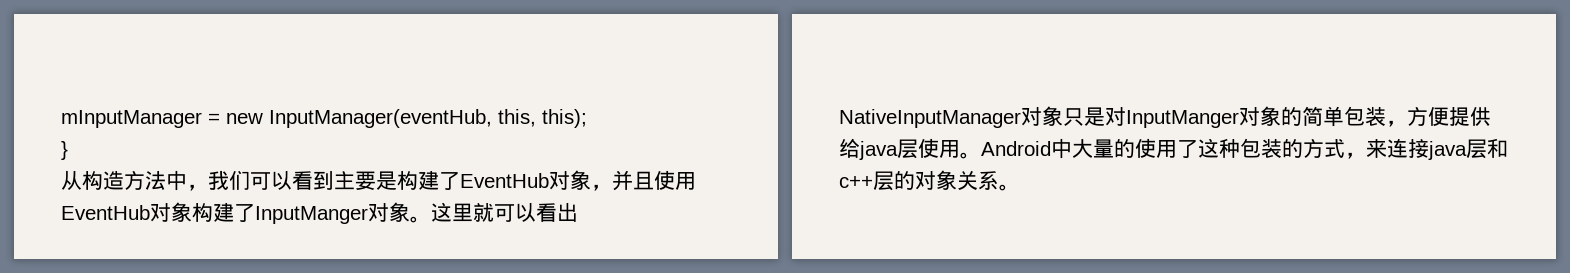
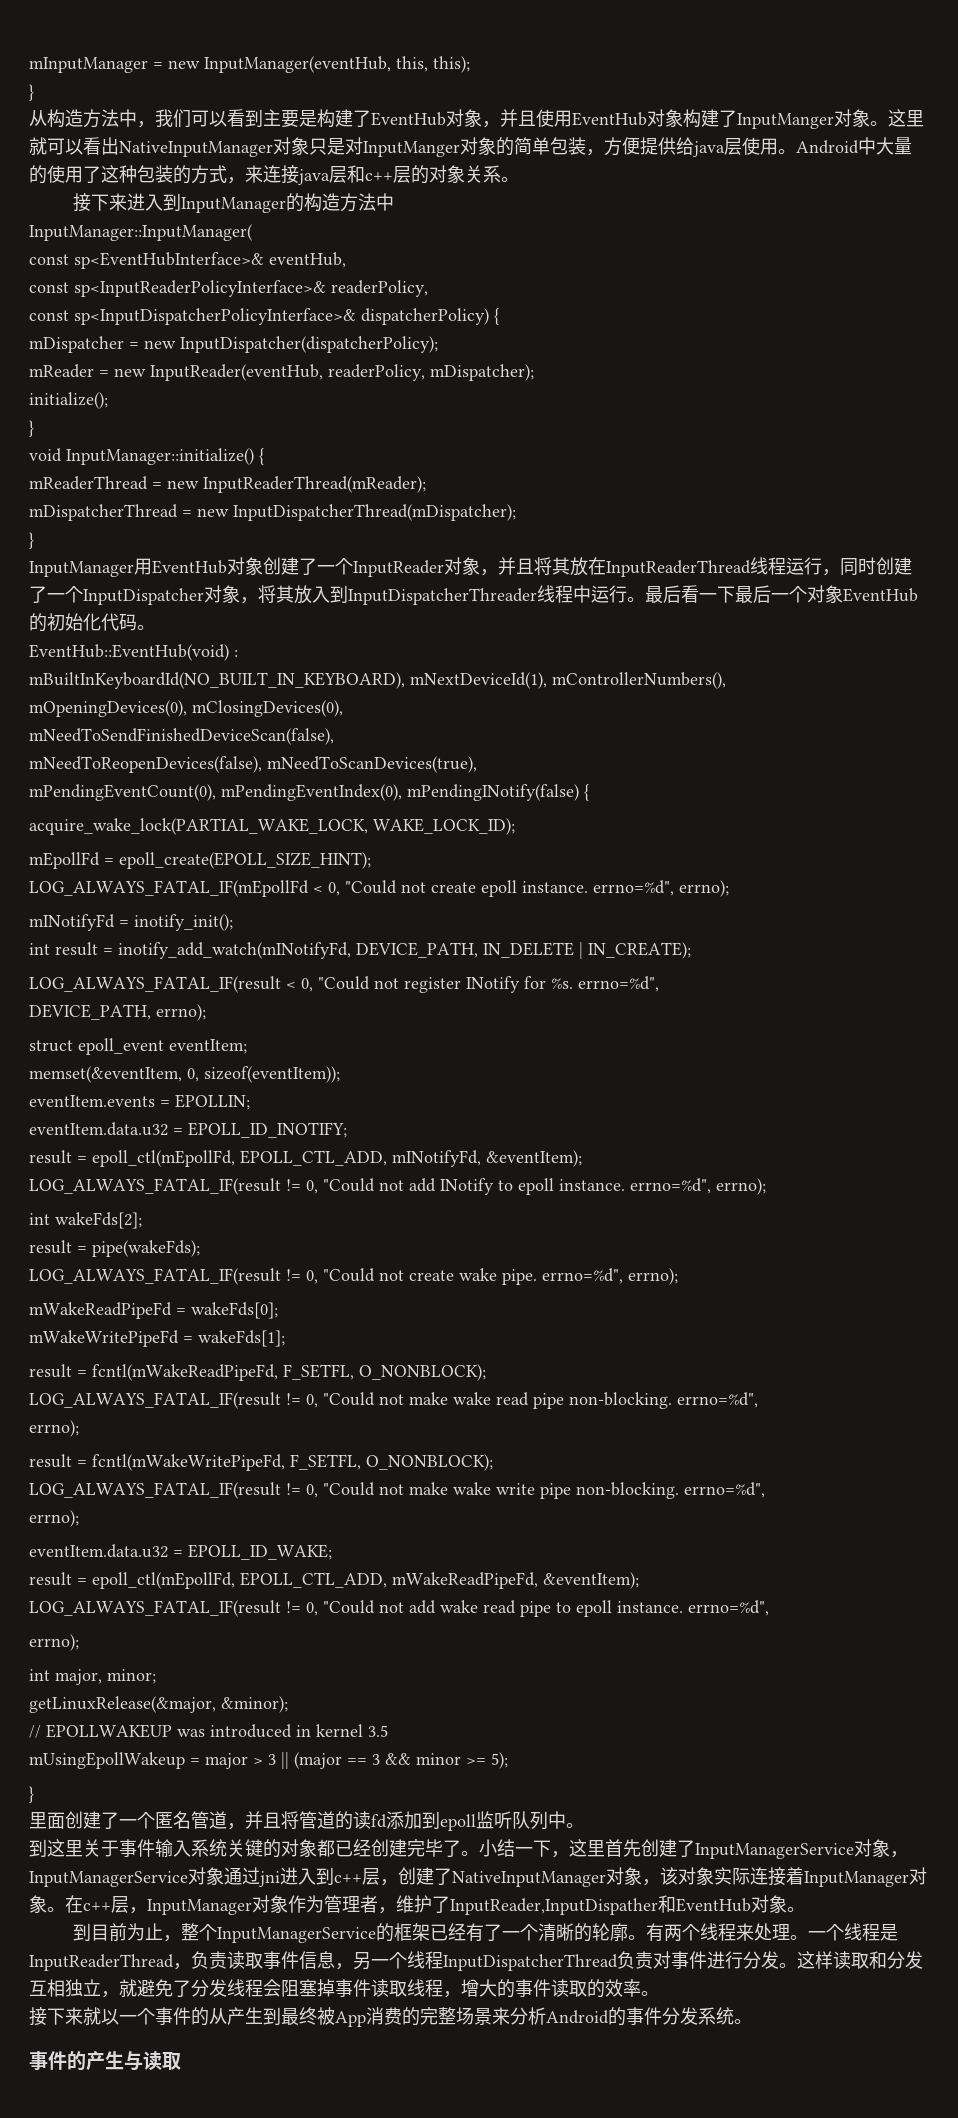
(1020, 187) none -> [73,193,395,213] [29,224,252,241] [29,252,346,269] [29,280,428,297] [29,308,499,325] [29,336,438,353] [29,364,534,381] [29,392,108,409] [29,420,34,437] [29,448,264,465] [29,476,426,493] [29,504,516,521] [29,532,34,549] [29,557,912,577] [29,585,918,605] [29,613,155,632] [29,644,238,661] [29,672,726,689] [29,700,343,717] [29,728,334,745] [29,756,477,773] [29,784,589,801] [29,818,515,835] [29,852,371,869] [29,880,729,897] [29,914,233,931] [29,942,691,959] [29,976,659,993] [29,1004,206,1021] [29,1038,247,1055] [29,1066,340,1083] [29,1094,250,1110] [29,1122,347,1138] [29,1150,582,1167] [29,1178,766,1195] [29,1212,142,1229] [29,1240,200,1257] [29,1268,678,1285] [29,1302,278,1319] [29,1330,285,1347] [29,1364,486,1381] [29,1392,758,1409] [29,1420,79,1437] [29,1454,493,1471] [29,1482,765,1499] [29,1510,79,1527] [29,1544,332,1560] [29,1572,639,1589] [29,1600,769,1617] [29,1634,79,1651] [29,1669,156,1685] [29,1696,288,1713] [29,1724,388,1738] [29,1752,508,1769] [29,1786,34,1803] [29,1811,584,1831] [29,1839,908,1859] [29,1867,927,1887] [29,1895,805,1915] [73,1923,899,1943] [29,1951,923,1971] [29,1979,659,1998] [29,2007,752,2027] [29,2051,181,2071] // 接下来进入到InputManager的构造方法中 // InputManager::InputManager( // const sp<EventHubInterface>& eventHub, // const sp<InputReaderPolicyInterface>& readerPolicy, // const sp<InputDispatcherPolicyInterface>& dispatcherPolicy) { // mDispatcher = new InputDispatcher(dispatcherPolicy); // mReader = new InputReader(eventHub, readerPolicy, mDispatcher); // initialize(); // } // void InputManager::initialize() { // mReaderThread = new InputReaderThread(mReader); // mDispatcherThread = new InputDispatcherThread(mDispatcher); // } // InputManager用EventHub对象创建了一个InputReader对象，并且将其放在InputReaderThread线程运行，同时创建了一个InputDispatcher对象，将其放入到InputDispatcherThreader线程中运行。最后看一下最后一个对象EventHub的初始化代码。 // EventHub::EventHub(void) : // mBuiltInKeyboardId(NO_BUILT_IN_KEYBOARD), mNextDeviceId(1), mControllerNumbers(), // mOpeningDevices(0), mClosingDevices(0), // mNeedToSendFinishedDeviceScan(false), // mNeedToReopenDevices(false), mNeedToScanDevices(true), // mPendingEventCount(0), mPendingEventIndex(0), mPendingINotify(false) { // acquire_wake_lock(PARTIAL_WAKE_LOCK, WAKE_LOCK_ID); // mEpollFd = epoll_create(EPOLL_SIZE_HINT); // LOG_ALWAYS_FATAL_IF(mEpollFd < 0, "Could not create epoll instance. errno=%d", errno); // mINotifyFd = inotify_init(); // int result = inotify_add_watch(mINotifyFd, DEVICE_PATH, IN_DELETE | IN_CREATE); // LOG_ALWAYS_FATAL_IF(result < 0, "Could not register INotify for %s. errno=%d", // DEVICE_PATH, errno); // struct epoll_event eventItem; // memset(&eventItem, 0, sizeof(eventItem)); // eventItem.events = EPOLLIN; // eventItem.data.u32 = EPOLL_ID_INOTIFY; // result = epoll_ctl(mEpollFd, EPOLL_CTL_ADD, mINotifyFd, &eventItem); // LOG_ALWAYS_FATAL_IF(result != 0, "Could not add INotify to epoll instance. errno=%d", errno); // int wakeFds[2]; // result = pipe(wakeFds); // LOG_ALWAYS_FATAL_IF(result != 0, "Could not create wake pipe. errno=%d", errno); // mWakeReadPipeFd = wakeFds[0]; // mWakeWritePipeFd = wakeFds[1]; // result = fcntl(mWakeReadPipeFd, F_SETFL, O_NONBLOCK); // LOG_ALWAYS_FATAL_IF(result != 0, "Could not make wake read pipe non-blocking. errno=%d", // errno); // result = fcntl(mWakeWritePipeFd, F_SETFL, O_NONBLOCK); // LOG_ALWAYS_FATAL_IF(result != 0, "Could not make wake write pipe non-blocking. errno=%d", // errno); // eventItem.data.u32 = EPOLL_ID_WAKE; // result = epoll_ctl(mEpollFd, EPOLL_CTL_ADD, mWakeReadPipeFd, &eventItem); // LOG_ALWAYS_FATAL_IF(result != 0, "Could not add wake read pipe to epoll instance. errno=%d", // errno); // int major, minor; // getLinuxRelease(&major, &minor); // // EPOLLWAKEUP was introduced in kernel 3.5 // mUsingEpollWakeup = major > 3 || (major == 3 && minor >= 5); // } // 里面创建了一个匿名管道，并且将管道的读fd添加到epoll监听队列中。 // 到这里关于事件输入系统关键的对象都已经创建完毕了。小结一下，这里首先创建了InputManagerService对象，InputManagerService对象通过jni进入到c++层，创建了NativeInputManager对象，该对象实际连接着InputManager对象。在c++层，InputManager对象作为管理者，维护了InputReader,InputDispather和EventHub对象。 // 到目前为止，整个InputManagerService的框架已经有了一个清晰的轮廓。有两个线程来处理。一个线程是InputReaderThread，负责读取事件信息，另一个线程InputDispatcherThread负责对事件进行分发。这样读取和分发互相独立，就避免了分发线程会阻塞掉事件读取线程，增大的事件读取的效率。 // 接下来就以一个事件的从产生到最终被App消费的完整场景来分析Android的事件分发系统。 // 事件的产生与读取

